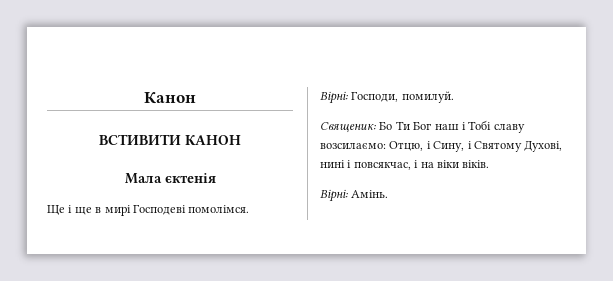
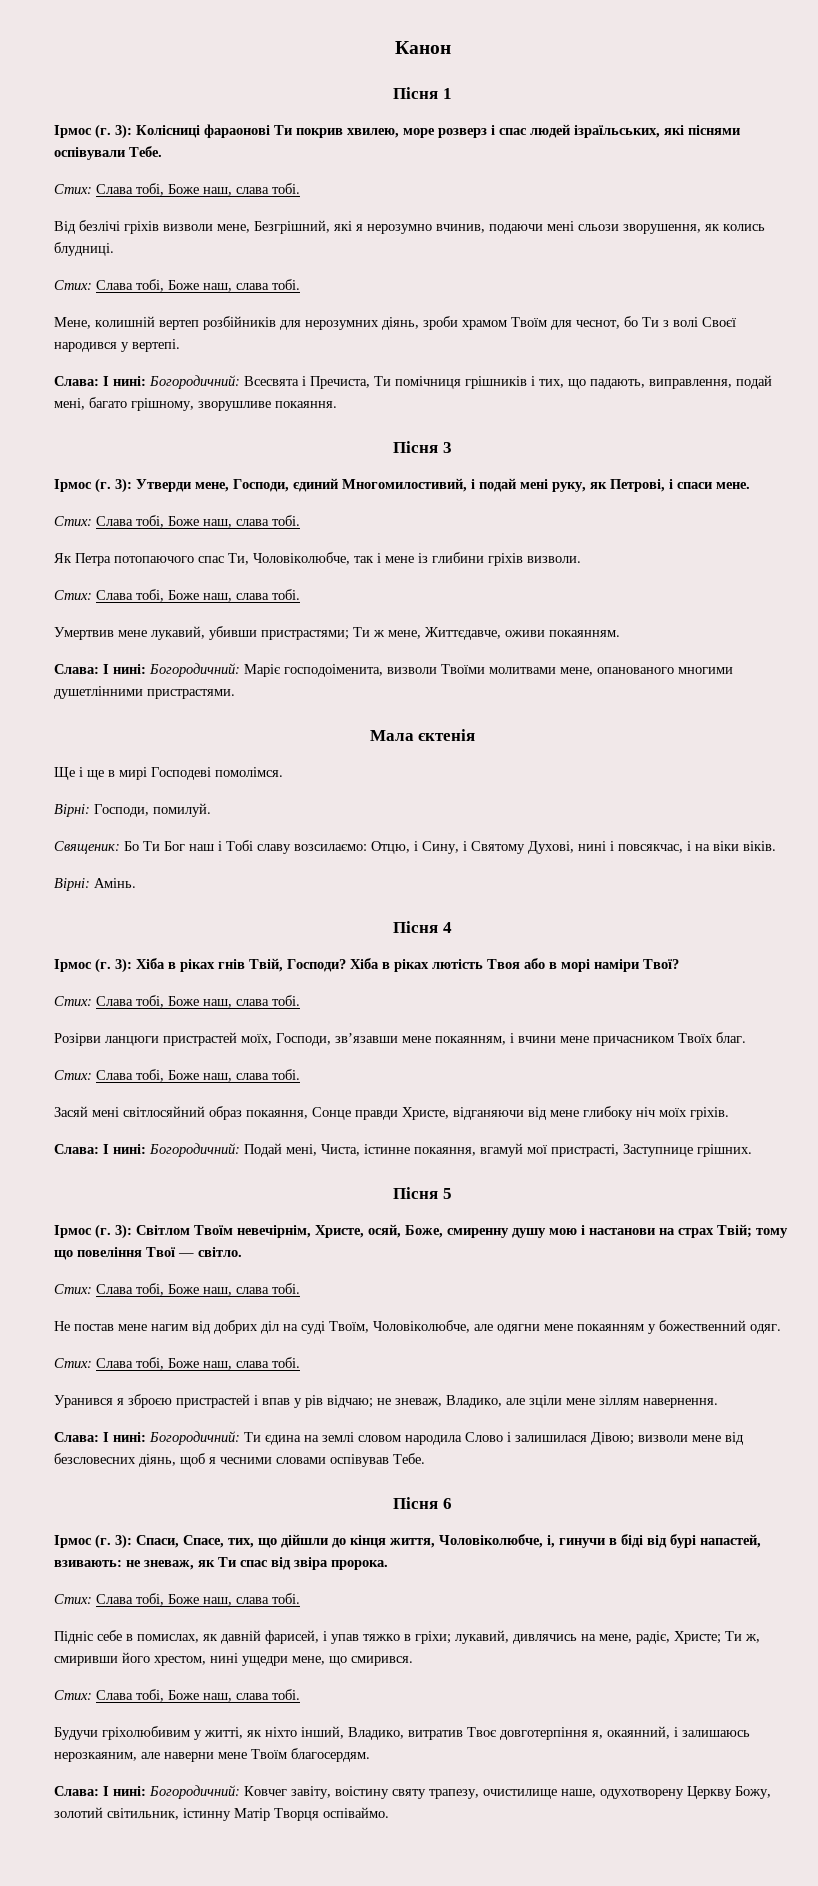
[99,134,241,146] ВСТИВИТИ КАНОН -> [393,87,452,99] [54,124,740,139] [54,146,162,160] [54,183,300,196] [54,220,765,234] [54,242,114,256] [54,279,300,292] [54,316,736,330] [54,339,180,352] [54,375,772,389] [54,397,337,411] [393,441,452,453] [54,478,750,493] [54,515,300,528] [54,552,581,566] [54,589,300,602] [54,626,620,640] [54,663,733,677] [54,686,235,699] Пісня 1 // Ірмос (г. 3): Колісниці фараонові Ти покрив хвилею, море розверз і спас людей ізраїльських, які піснями оспівували Тебе. // Стих: Слава тобі, Боже наш, слава тобі. // Від безлічі гріхів визволи мене, Безгрішний, які я нерозумно вчинив, подаючи мені сльози зворушення, як колись блудниці. // Стих: Слава тобі, Боже наш, слава тобі. // Мене, колишній вертеп розбійників для нерозумних діянь, зроби храмом Твоїм для чеснот, бо Ти з волі Своєї народився у вертепі. // Слава: І нині: Богородичний: Всесвята і Пречиста, Ти помічниця грішників і тих, що падають, виправлення, подай мені, багато грішному, зворушливе покаяння. // Пісня 3 // Ірмос (г. 3): Утверди мене, Господи, єдиний Многомилостивий, і подай мені руку, як Петрові, і спаси мене. // Стих: Слава тобі, Боже наш, слава тобі. // Як Петра потопаючого спас Ти, Чоловіколюбче, так і мене із глибини гріхів визволи. // Стих: Слава тобі, Боже наш, слава тобі. // Умертвив мене лукавий, убивши пристрастями; Ти ж мене, Життєдавче, оживи покаянням. // Слава: І нині: Богородичний: Маріє господоіменита, визволи Твоїми молитвами мене, опанованого многими душетлінними пристрастями.
(389, 194) none -> [393,921,452,933] [54,958,679,973] [54,995,300,1008] [54,1032,746,1046] [54,1069,300,1082] [54,1106,729,1120] [54,1143,752,1157] [393,1187,452,1199] [54,1224,788,1239] [54,1247,242,1260] [54,1283,300,1296] [54,1320,781,1334] [54,1357,300,1370] [54,1394,718,1408] [54,1431,744,1445] [54,1453,425,1467] [393,1497,452,1509] [54,1534,761,1549] [54,1557,388,1570] [54,1593,300,1606] [54,1630,760,1644] [54,1652,413,1666] [54,1689,300,1702] [54,1726,750,1740] [54,1748,370,1762] [54,1785,771,1799] [54,1807,389,1821] // Пісня 4 // Ірмос (г. 3): Хіба в ріках гнів Твій, Господи? Хіба в ріках лютість Твоя або в морі наміри Твої? // Стих: Слава тобі, Боже наш, слава тобі. // Розірви ланцюги пристрастей моїх, Господи, зв’язавши мене покаянням, і вчини мене причасником Твоїх благ. // Стих: Слава тобі, Боже наш, слава тобі. // Засяй мені світлосяйний образ покаяння, Сонце правди Христе, відганяючи від мене глибоку ніч моїх гріхів. // Слава: І нині: Богородичний: Подай мені, Чиста, істинне покаяння, вгамуй мої пристрасті, Заступнице грішних. // Пісня 5 // Ірмос (г. 3): Світлом Твоїм невечірнім, Христе, осяй, Боже, смиренну душу мою і настанови на страх Твій; тому що повеління Твої — світло. // Стих: Слава тобі, Боже наш, слава тобі. // Не постав мене нагим від добрих діл на суді Твоїм, Чоловіколюбче, але одягни мене покаянням у божественний одяг. // Стих: Слава тобі, Боже наш, слава тобі. // Уранився я зброєю пристрастей і впав у рів відчаю; не зневаж, Владико, але зціли мене зіллям навернення. // Слава: І нині: Богородичний: Ти єдина на землі словом народила Слово і залишилася Дівою; визволи мене від безсловесних діянь, щоб я чесними словами оспівував Тебе. // Пісня 6 // Ірмос (г. 3): Спаси, Спасе, тих, що дійшли до кінця життя, Чоловіколюбче, і, гинучи в біді від бурі напастей, взивають: не зневаж, як Ти спас від звіра пророка. // Стих: Слава тобі, Боже наш, слава тобі. // Підніс себе в помислах, як давній фарисей, і упав тяжко в гріхи; лукавий, дивлячись на мене, радіє, Христе; Ти ж, смиривши його хрестом, нині ущедри мене, що смирився. // Стих: Слава тобі, Боже наш, слава тобі. // Будучи гріхолюбивим у житті, як ніхто інший, Владико, витратив Твоє довготерпіння я, окаянний, і залишаюсь нерозкаяним, але наверни мене Твоїм благосердям. // Слава: І нині: Богородичний: Ковчег завіту, воістину святу трапезу, очистилище наше, одухотворену Церкву Божу, золотий світильник, істинну Матір Творця оспіваймо.

